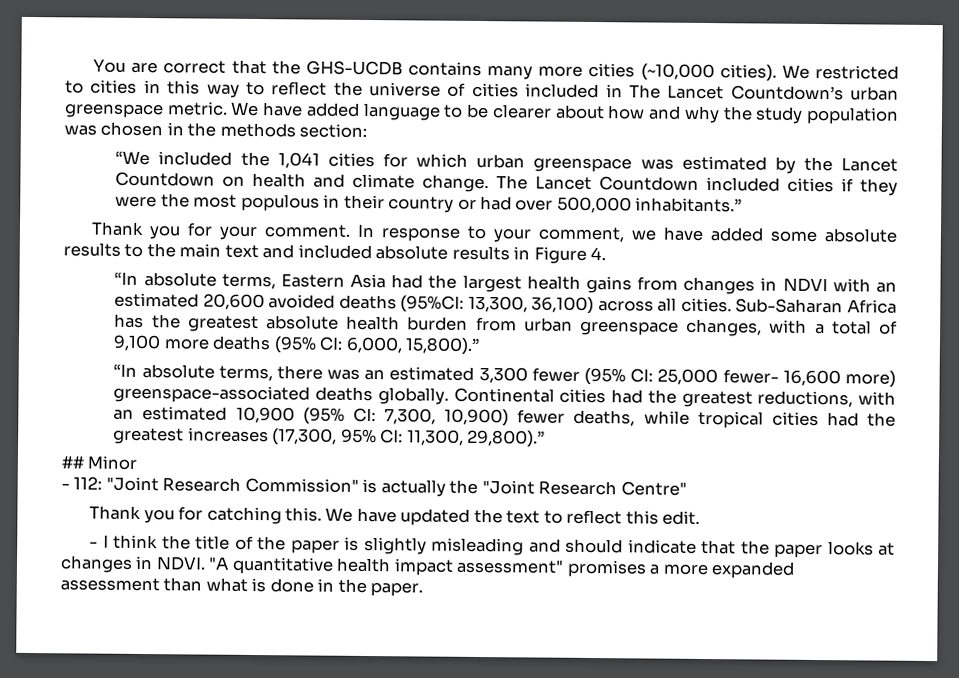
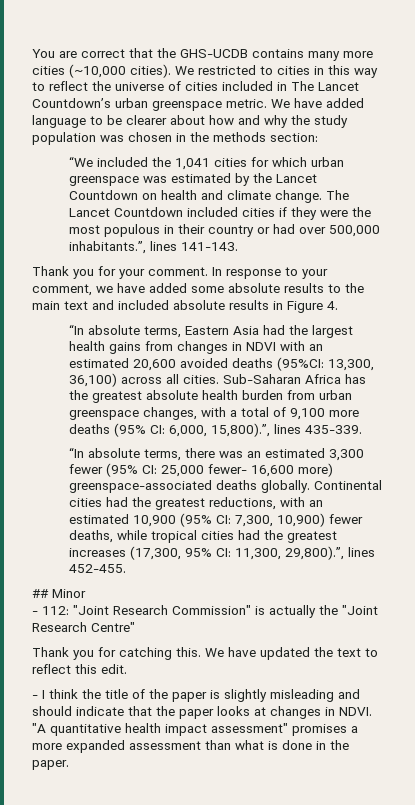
[635,197,743,213] inhabitants.” -> [69,241,239,254] inhabitants.”, lines 141-143.
[405,337,481,356] 15,800).” -> [211,423,363,437] 15,800).”, lines 435-339.
[467,429,546,448] 29,800).” -> [285,546,376,560] [69,564,127,573] 29,800).”, lines 452-455.

